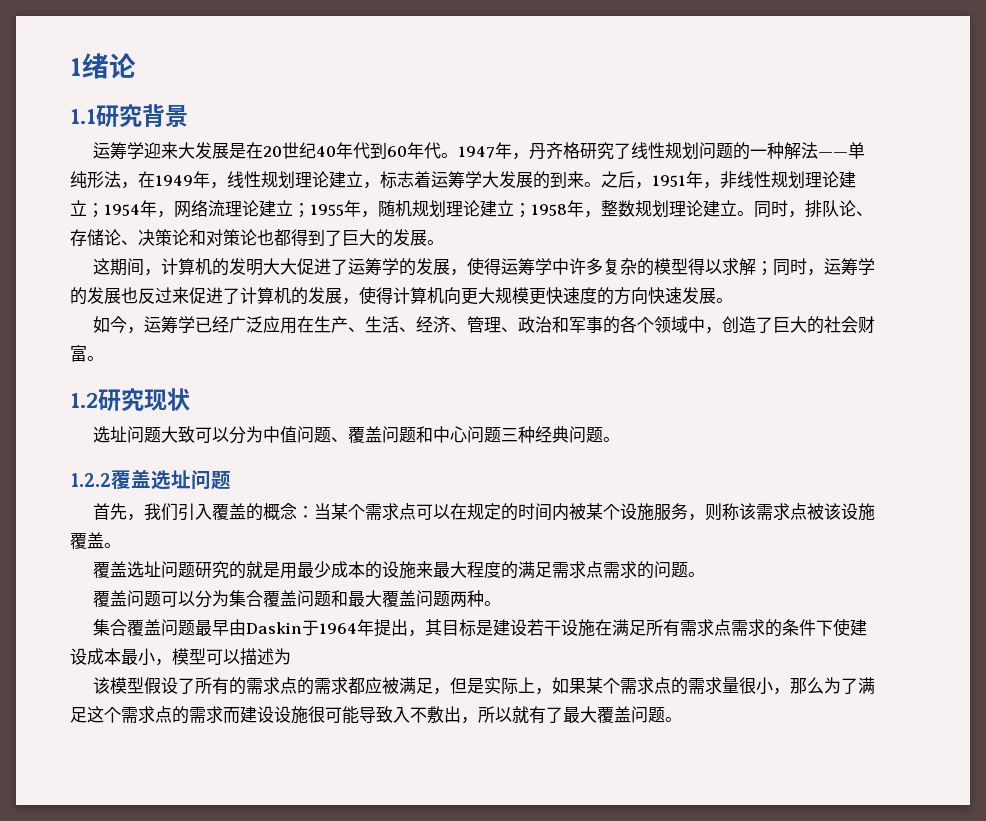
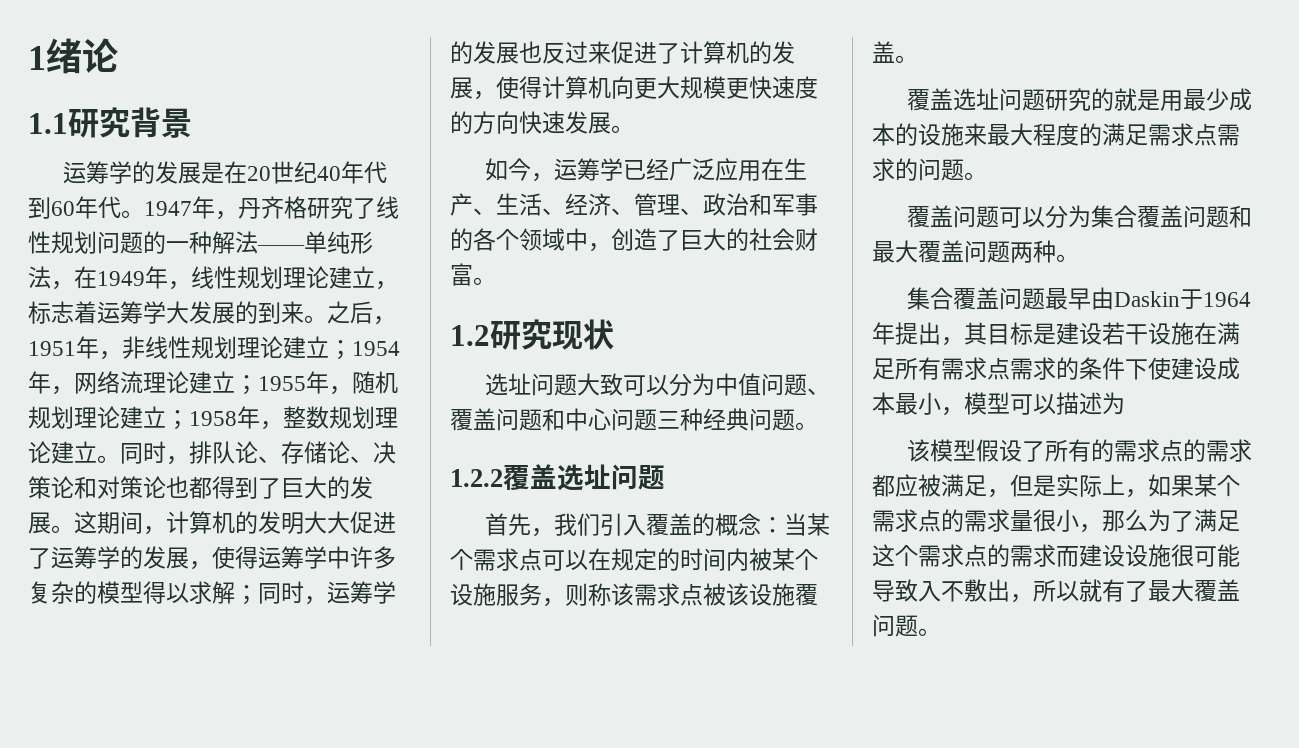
[144,142,196,159] 迎来大 -> [132,161,156,184] 的
(444, 242) // -> (74, 529) none

